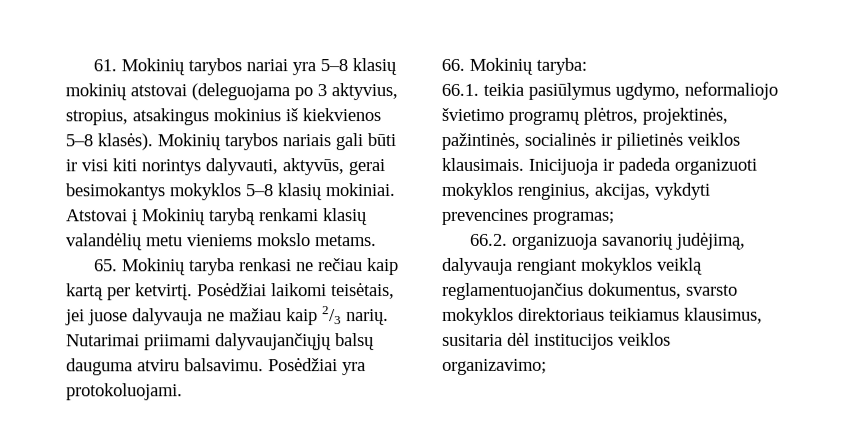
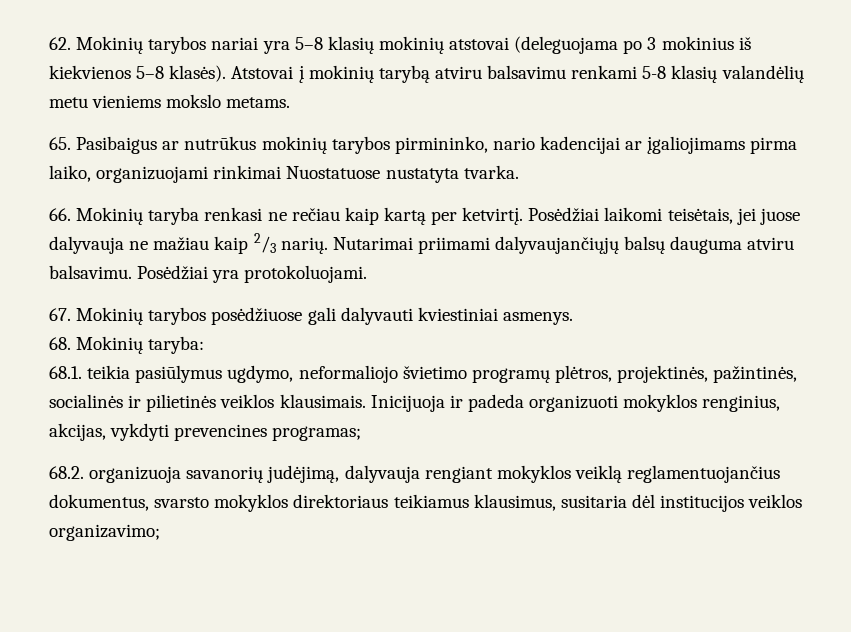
[93,59,118,72] 61. -> [49,37,71,50] 62.
[331,83,398,101] [65,108,209,126] aktyvius, stropius, atsakingus -> (657, 43) none
[157,133,396,151] [65,158,385,176] [65,183,395,201] [65,208,319,226] Mokinių tarybos nariais gali būti ir visi kiti norintys dalyvauti, aktyvūs, gerai besimokantys mokyklos 5–8 klasių mokiniai. Atstovai į Mokinių tarybą renkami -> [231,65,667,83] Atstovai į mokinių tarybą atviru balsavimu renkami 5-8
(119, 265) none -> [76,136,798,154] [49,165,519,183] [49,208,71,221] Pasibaigus ar nutrūkus mokinių tarybos pirmininko, nario kadencijai ar įgaliojimams pirma laiko, organizuojami rinkimai Nuostatuose nustatyta tvarka. // 66.
[441,58,465,71] 66. -> [49,307,573,325] [49,337,71,350] 67. Mokinių tarybos posėdžiuose gali dalyvauti kviestiniai asmenys. // 68.
[441,83,479,96] 66.1. -> [49,366,82,379] 68.1.
[470,233,509,246] 66.2. -> [49,466,84,479] 68.2.

